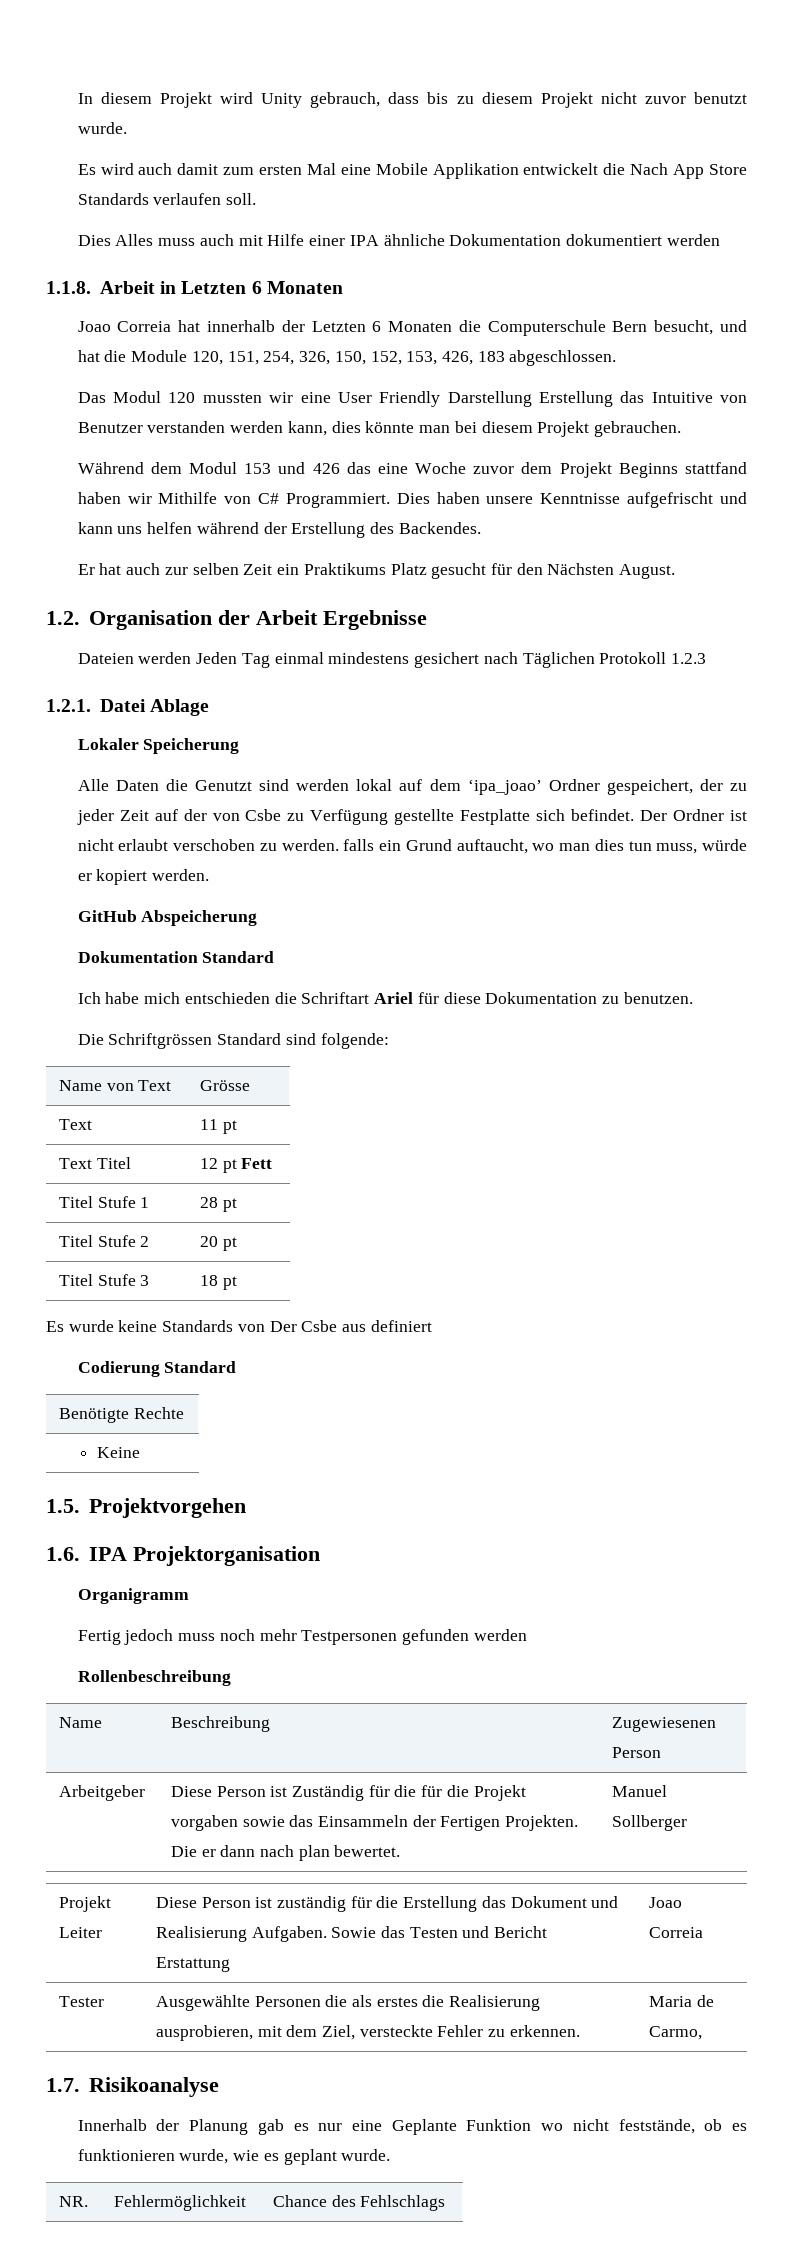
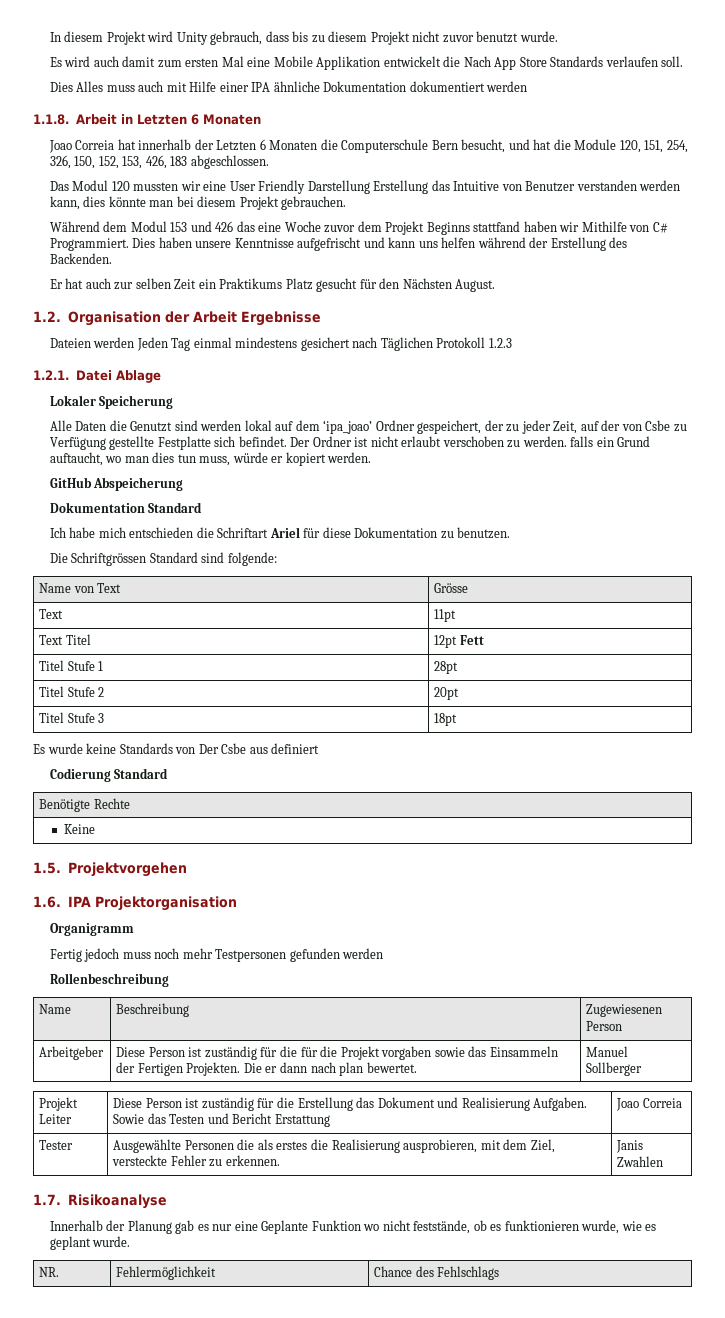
[398,522,481,534] Backendes. -> [49,253,112,264] Backenden.
[119,810,149,821] Zeit -> [553,421,578,434] Zeit,
[199,1119,237,1134] 11 pt -> [434,609,457,622] 11pt
[199,1158,237,1173] 12 pt -> [434,635,458,648] 12pt
[199,1197,237,1212] 28 pt -> [434,661,459,674] 28pt
[199,1236,237,1251] 20 pt -> [434,687,460,700] 20pt
[199,1275,237,1290] 18 pt -> [434,713,458,726] 18pt
[292,1785,365,1801] Zuständig -> [204,1046,257,1060] zuständig
[648,1995,714,2007] [648,2026,702,2040] Maria de Carmo, -> [616,1140,644,1153] [617,1156,664,1167] Janis Zwahlen

